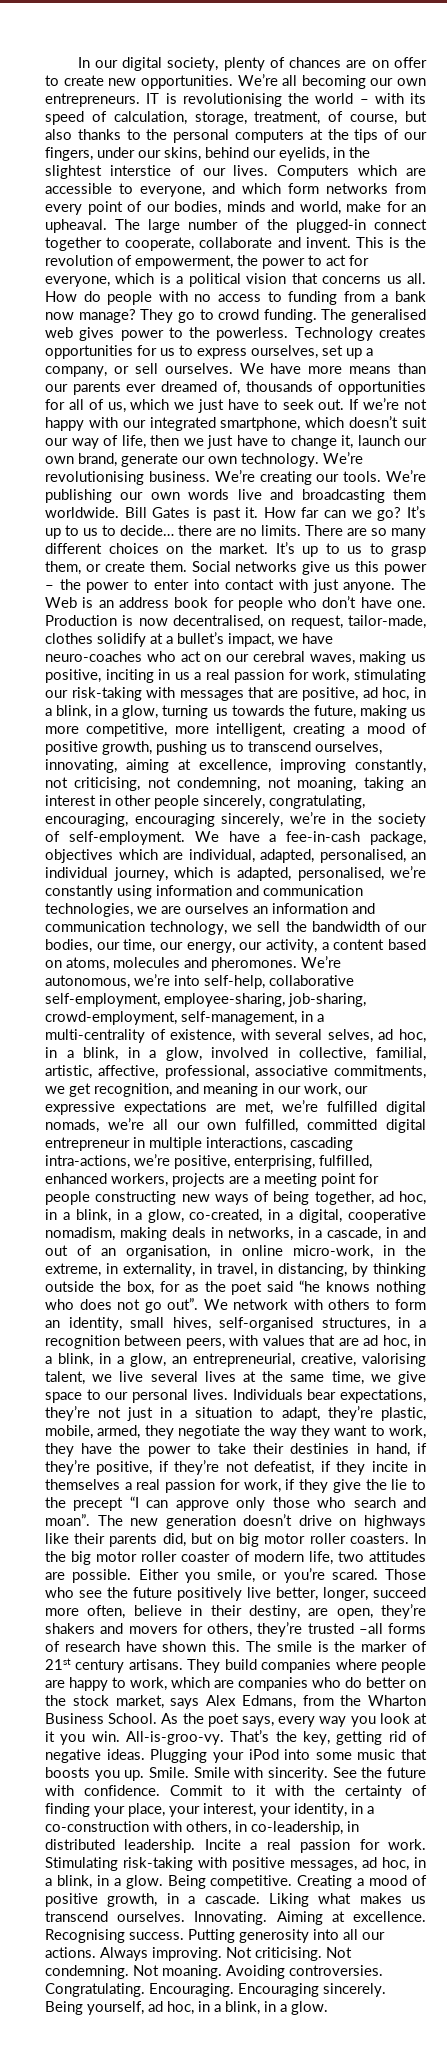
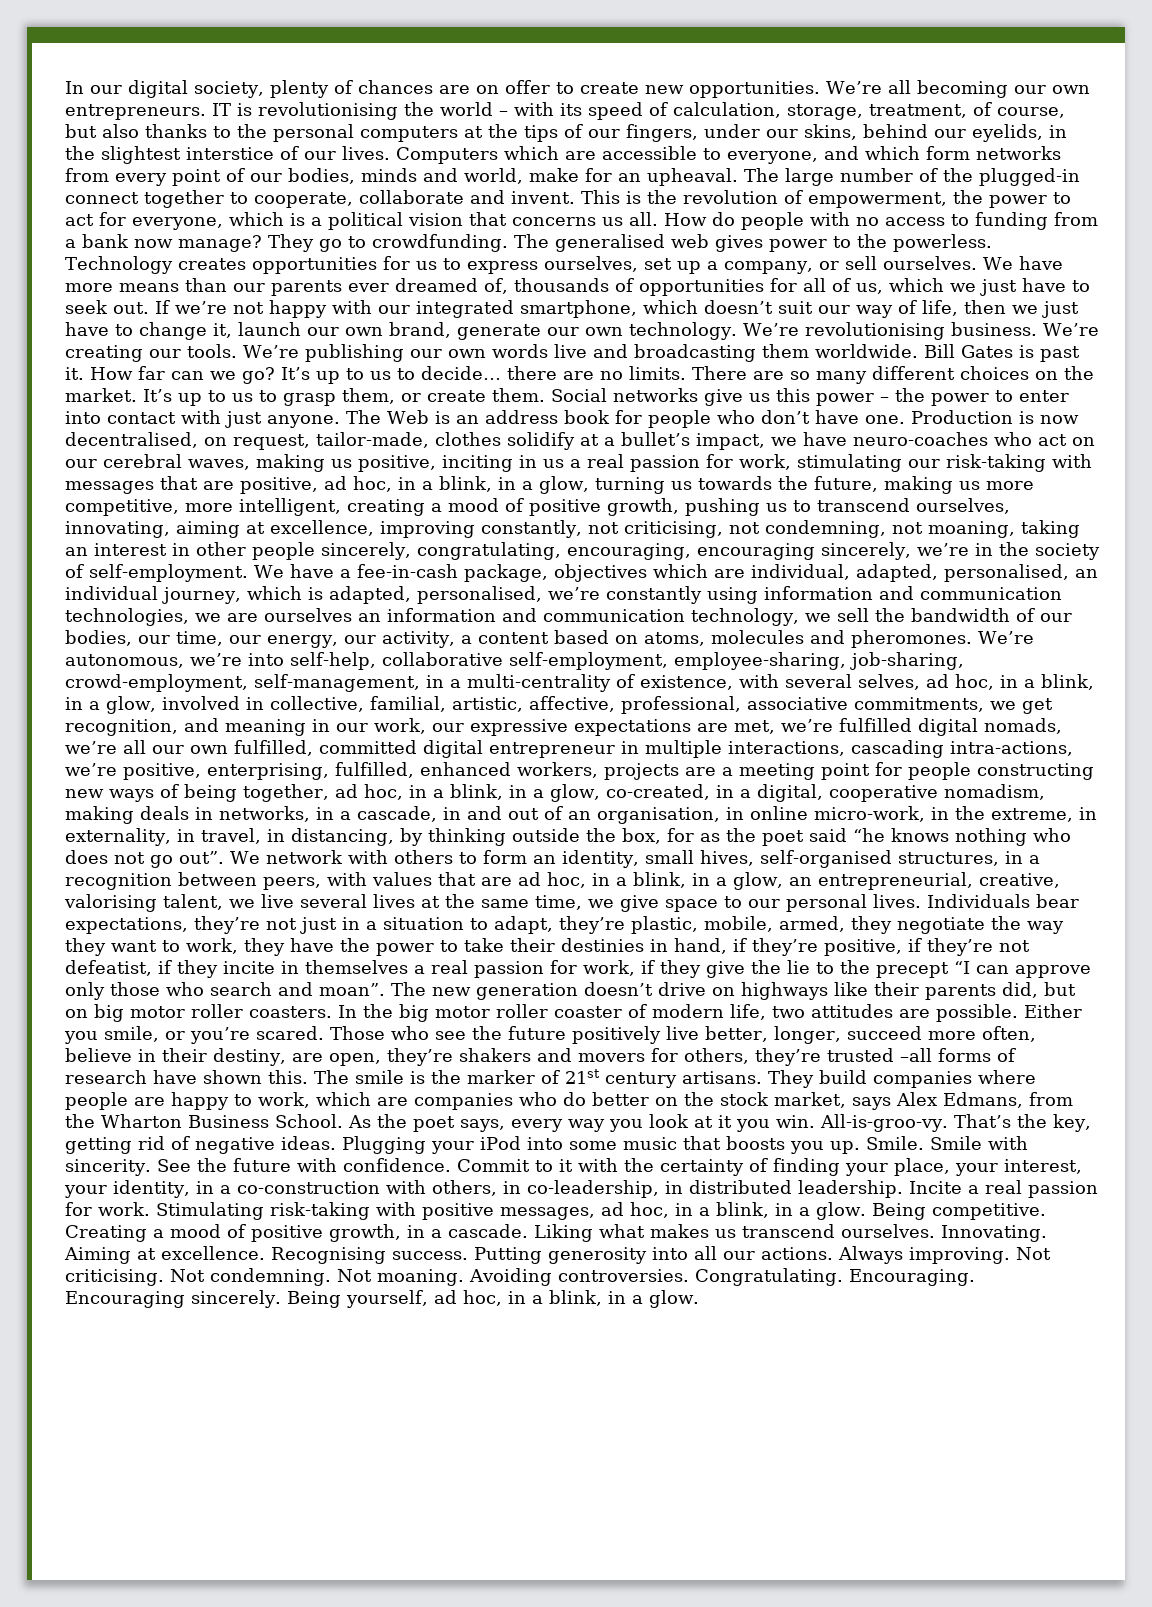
[218,309,317,323] crowd funding. -> [372,234,508,252] crowdfunding.

